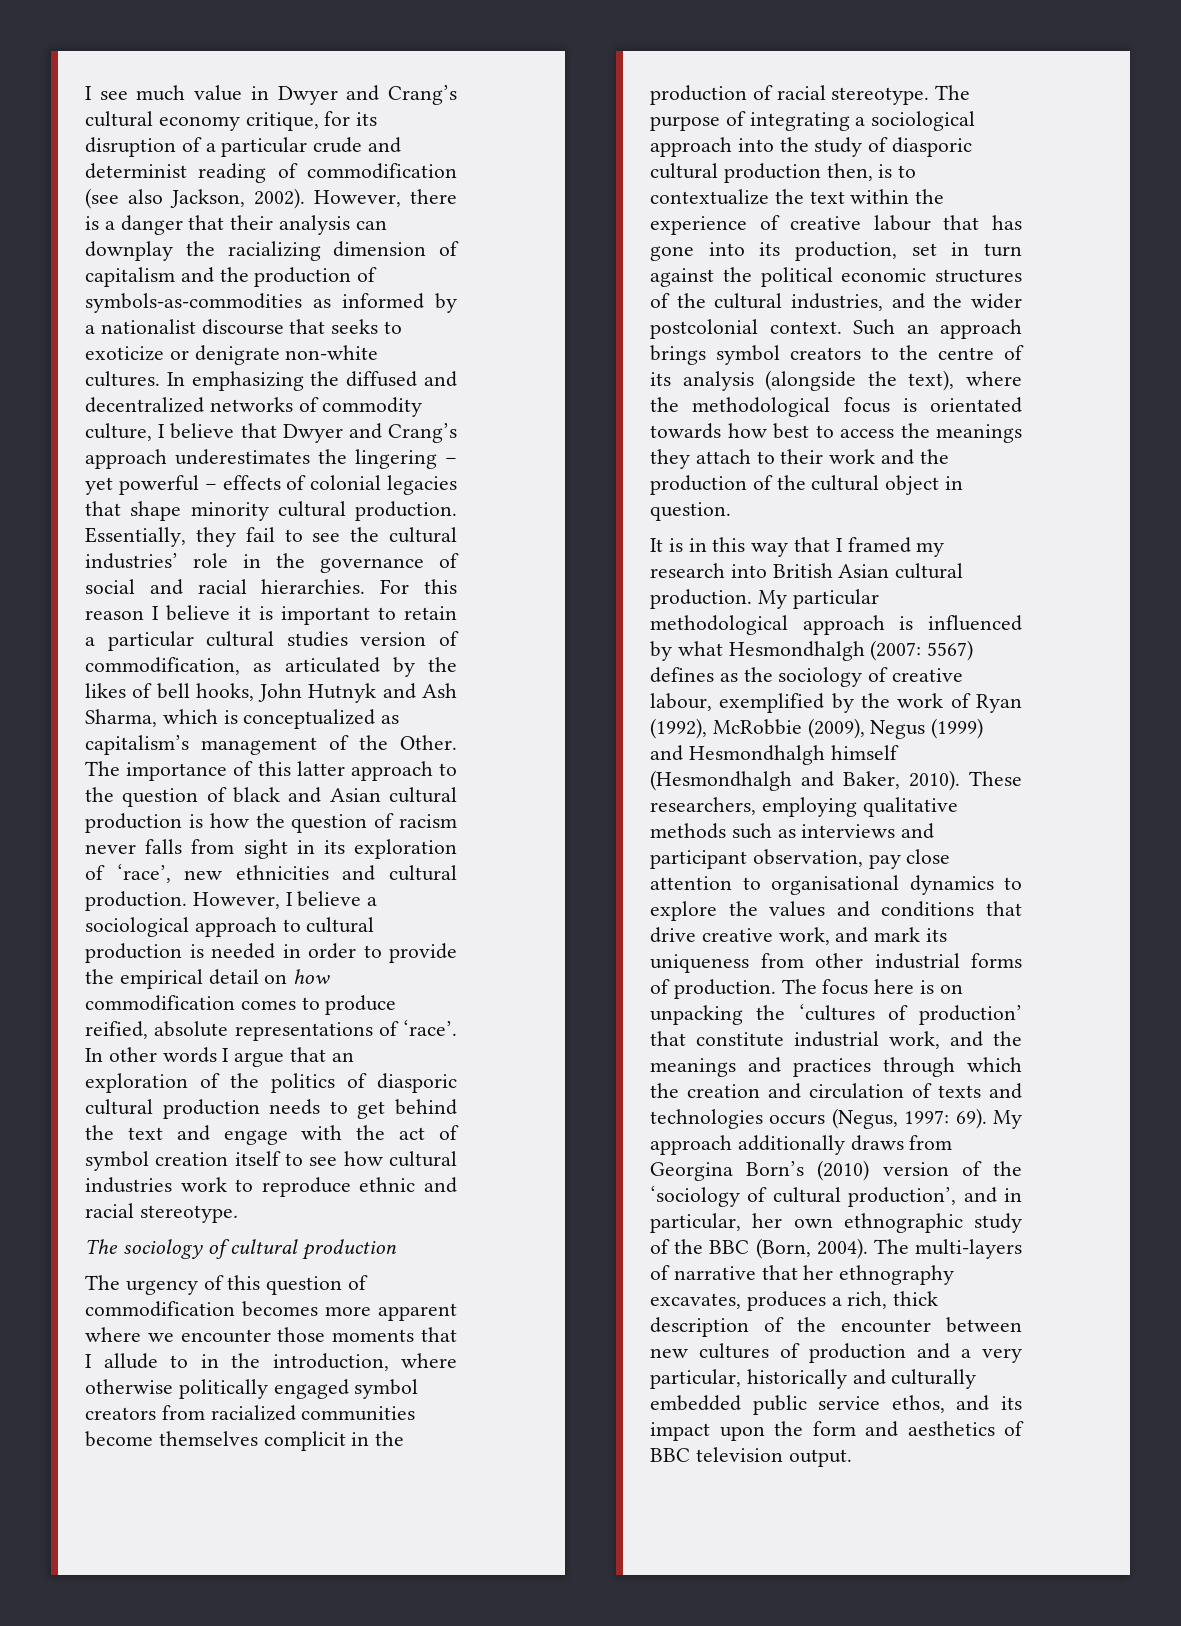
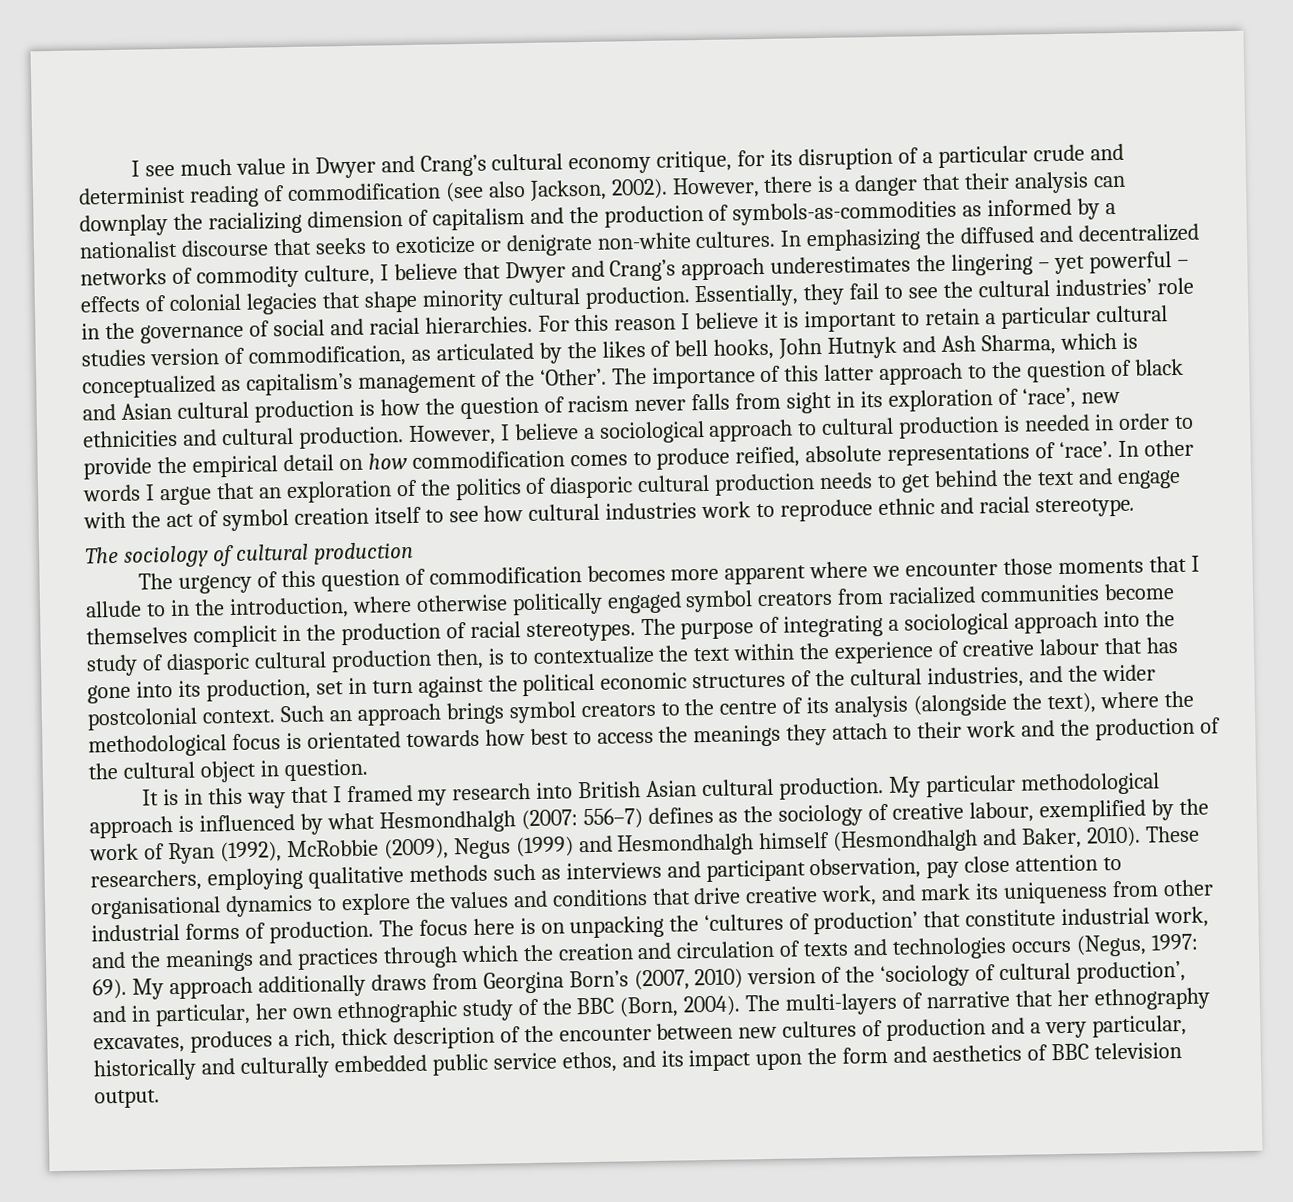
[400,735,457,750] Other. -> [539,368,607,386] ‘Other’.
[831,87,930,105] stereotype. -> [525,622,636,643] stereotypes.
[927,640,974,661] 5567) -> [582,808,643,830] 556–7)
[817,1160,870,1181] (2010) -> [633,968,744,991] (2007, 2010)

